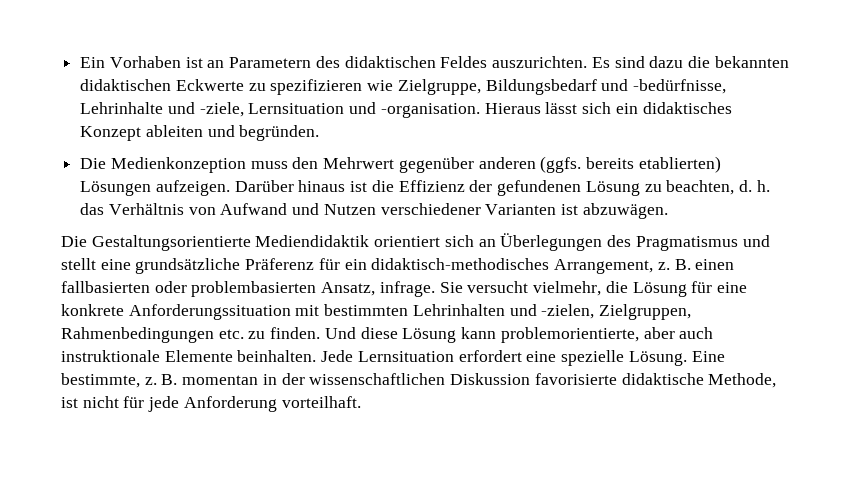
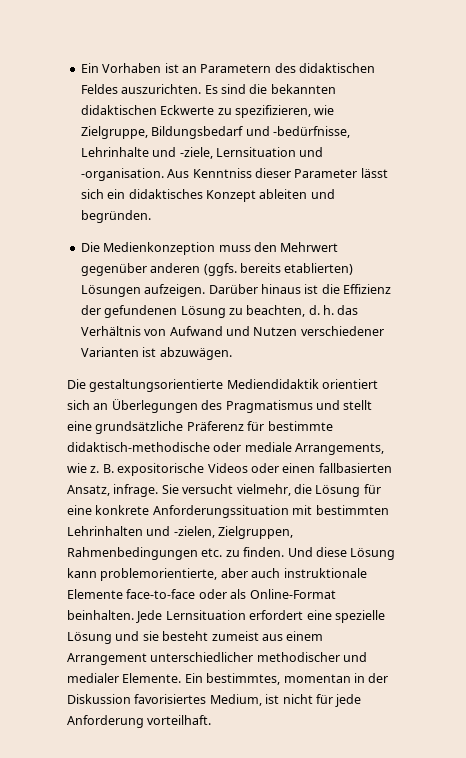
[649,56,684,68] dazu -> (246, 89) none
[270,79,363,95] spezifizieren -> [234,105,311,118] spezifizieren,
[484,103,541,114] Hieraus -> [167,168,358,178] Aus Kenntniss dieser Parameter
[91,235,251,251] Gestaltungsorientierte -> [89,379,224,392] gestaltungsorientierte
[344,258,735,274] [61,281,317,297] ein didaktisch-methodisches Arrangement, z. B. einen fallbasierten oder problembasierten -> [267,421,333,431] [67,442,385,455] [67,463,392,476] bestimmte didaktisch-methodische oder mediale Arrangements, wie z. B. expositorische Videos oder einen fallbasierten
(233, 356) none -> [126,589,336,599] face-to-face oder als Online-Format
[628,351,725,366] [61,373,777,388] Lösung. Eine bestimmte, z. B. momentan in der wissenschaftlichen Diskussion favorisierte didaktische Methode, -> [67,631,324,644] [67,652,368,665] [67,673,389,685] [67,694,262,706] Lösung und sie besteht zumeist aus einem Arrangement unterschiedlicher methodischer und medialer Elemente. Ein bestimmtes, momentan in der Diskussion favorisiertes Medium,

